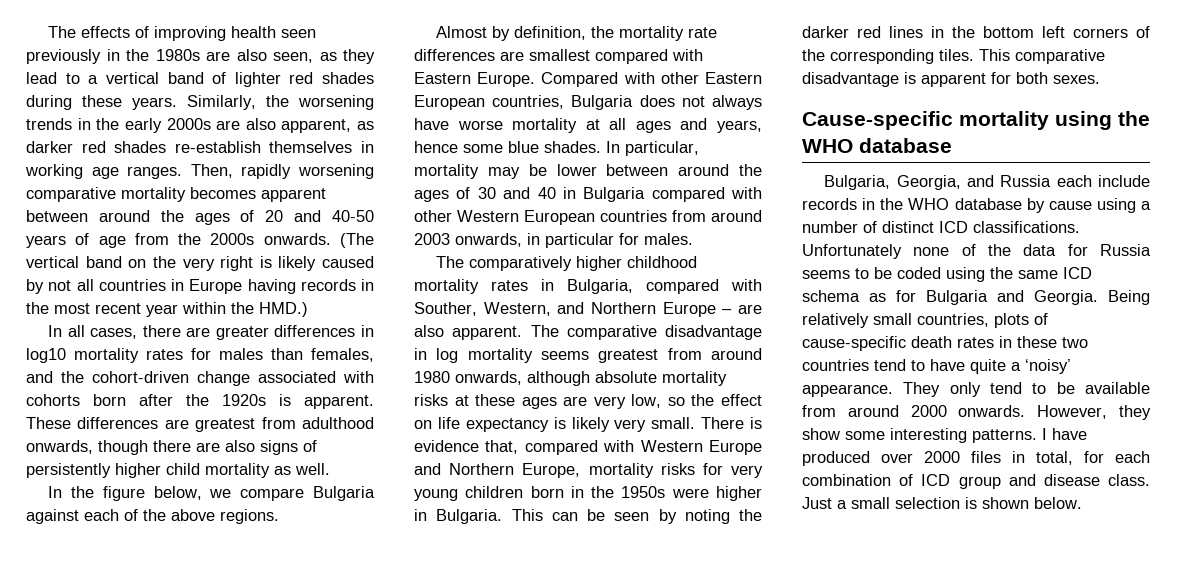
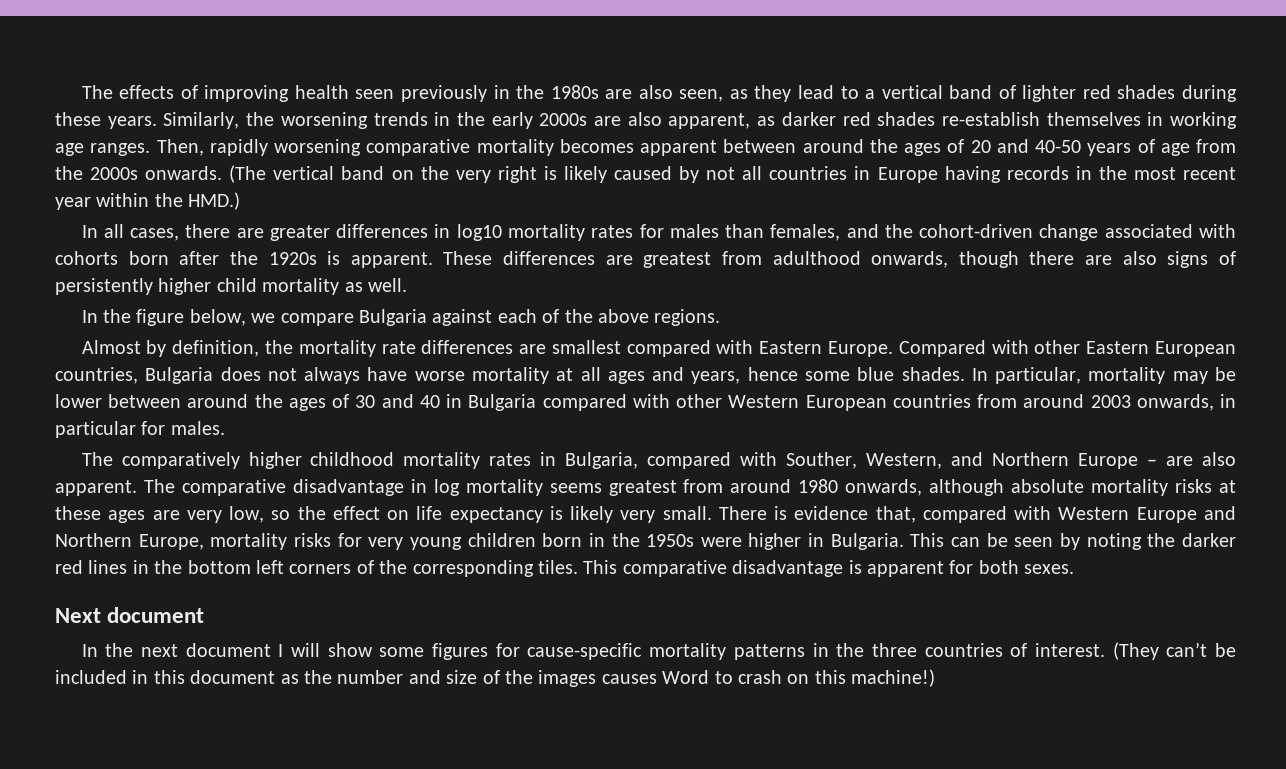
[802,111,1150,130] [802,138,952,153] [824,175,1150,190] [802,198,1151,213] [802,221,1080,233] [802,244,1151,259] [802,267,1092,282] [802,290,1150,305] [802,313,1048,328] [802,336,1088,351] [802,359,1071,374] [802,382,1150,397] [802,405,1151,420] [802,428,1087,443] [802,451,1150,466] [802,474,1150,489] [802,497,1082,509] Cause-specific mortality using the WHO database // Bulgaria, Georgia, and Russia each include records in the WHO database by cause using a number of distinct ICD classifications. Unfortunately none of the data for Russia seems to be coded using the same ICD schema as for Bulgaria and Georgia. Being relatively small countries, plots of cause-specific death rates in these two countries tend to have quite a ‘noisy’ appearance. They only tend to be available from around 2000 onwards. However, they show some interesting patterns. I have produced over 2000 files in total, for each combination of ICD group and disease class. Just a small selection is shown below. -> [55,607,205,623] [81,642,1236,660] [55,669,936,687] Next document // In the next document I will show some figures for cause-specific mortality patterns in the three countries of interest. (They can’t be included in this document as the number and size of the images causes Word to crash on this machine!)

